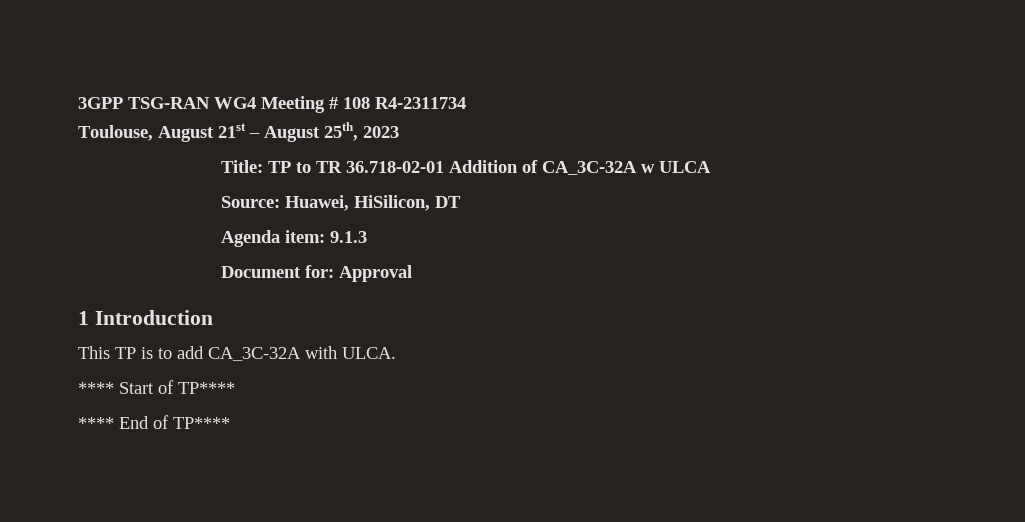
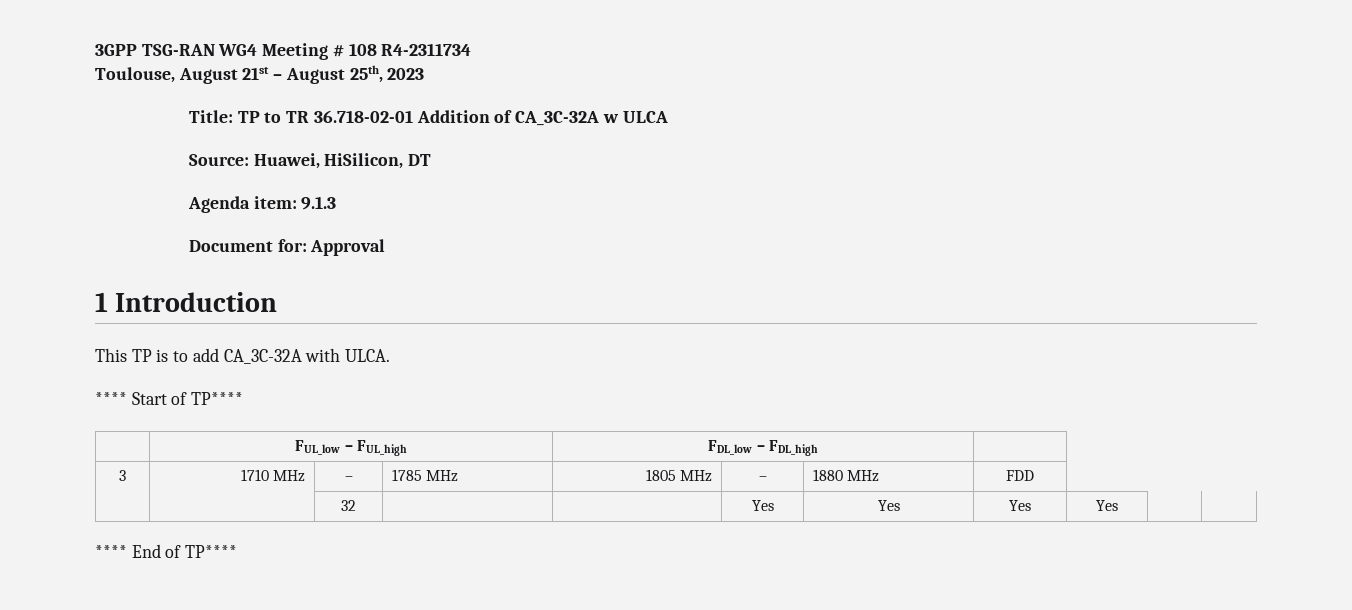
(235, 388) none -> [295,440,407,456] [708,440,818,456] [119,470,126,481] [241,469,306,482] [344,476,353,481] [391,469,458,482] [646,469,713,482] [758,476,767,481] [812,469,879,482] [1006,470,1034,481] [341,500,356,511] [751,500,774,511] [877,500,900,511] [1009,500,1031,511] [1096,500,1118,511] // | FUL_low – FUL_high | FDL_low – FDL_high | // 3 | 1710 MHz | – | 1785 MHz | 1805 MHz | – | 1880 MHz | FDD // | | 32 | | | Yes | Yes | Yes | Yes | |

